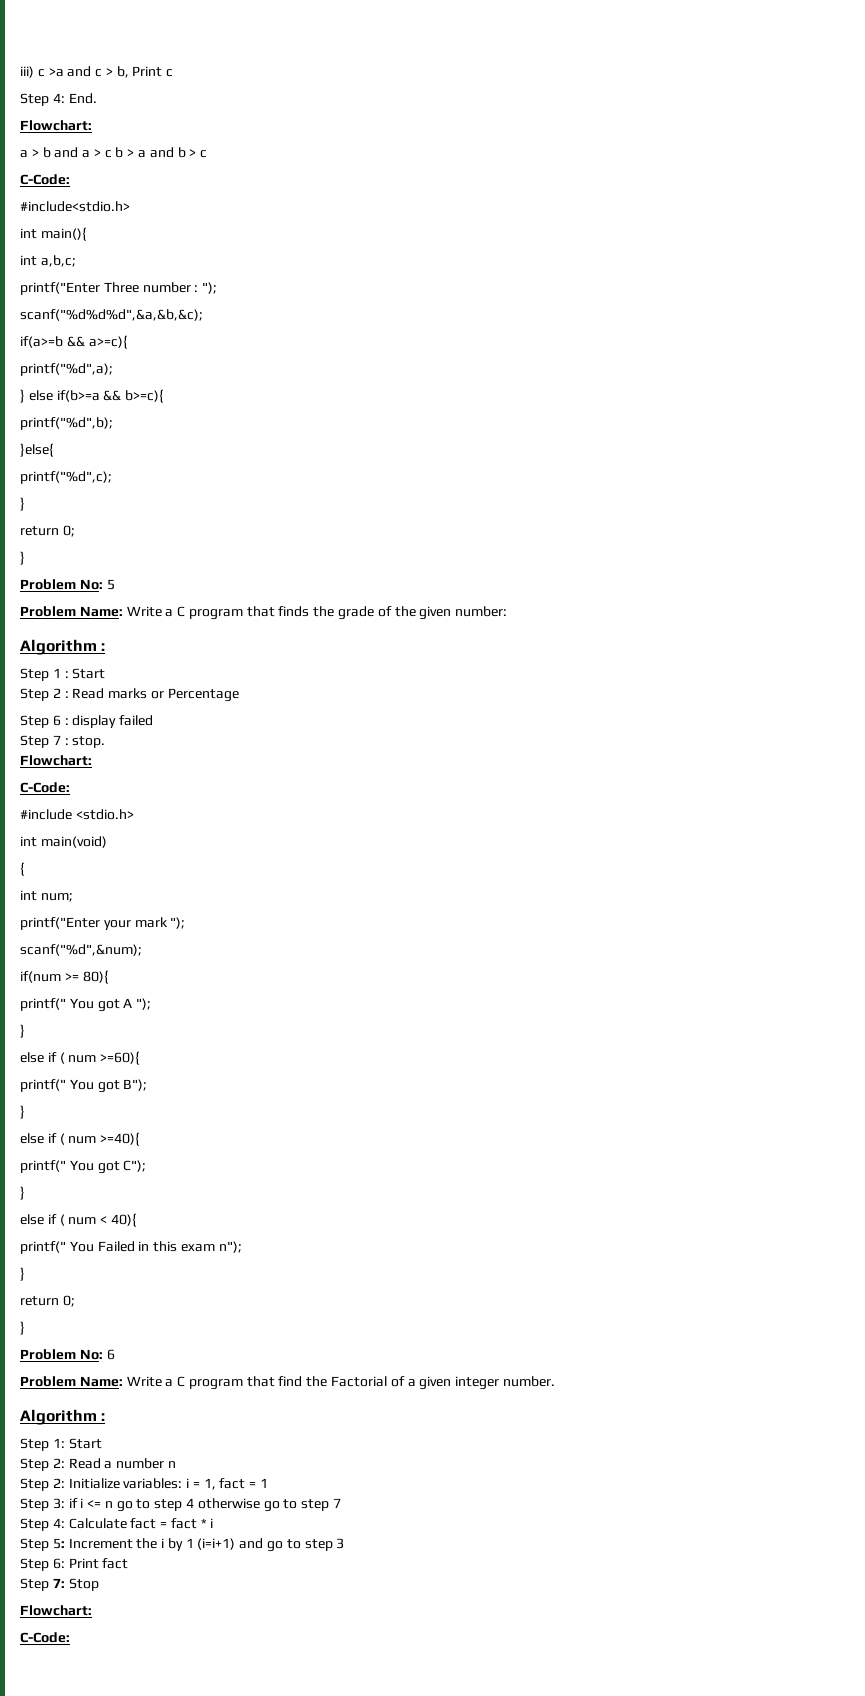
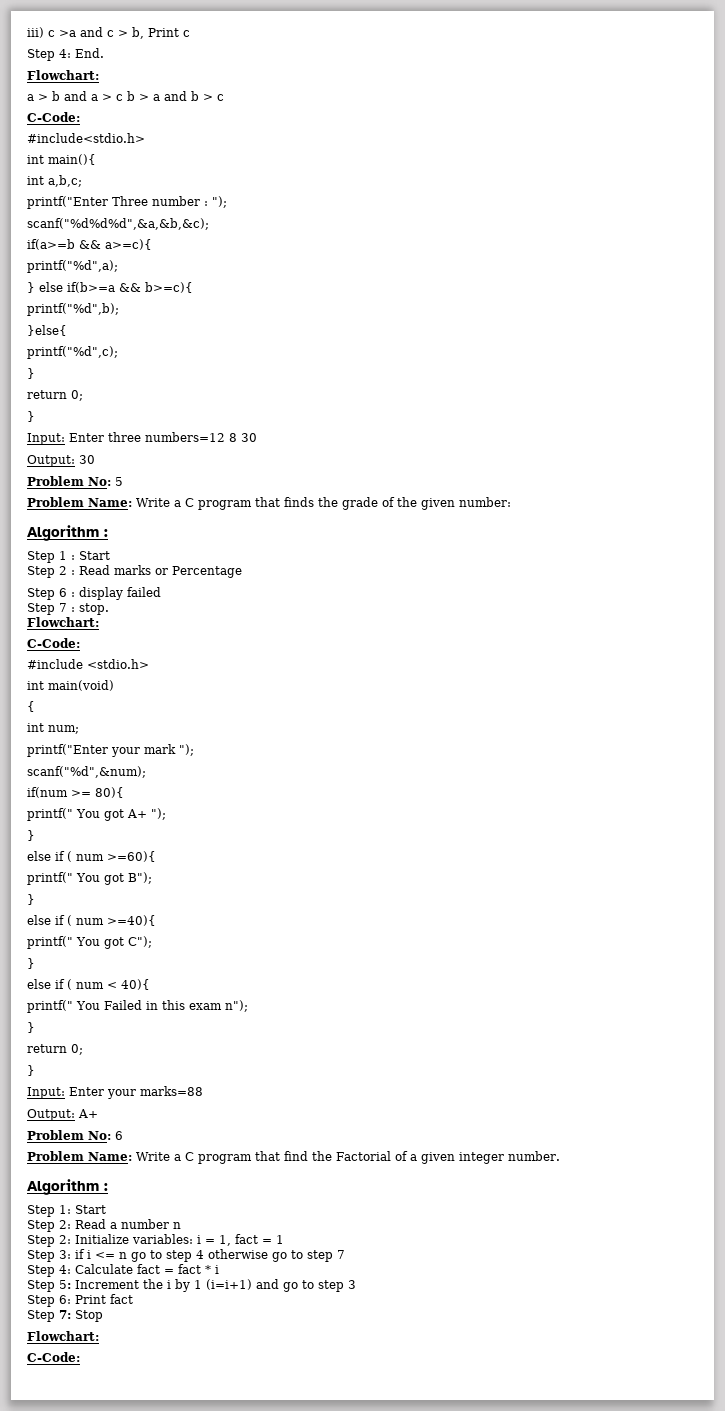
(25, 558) none -> [27,432,257,445] [27,455,95,467] // Input: Enter three numbers=12 8 30 // Output: 30
[123,998,133,1008] A -> [127,809,147,818] A+
(25, 1328) none -> [27,1086,203,1099] [27,1109,98,1121] // Input: Enter your marks=88 // Output: A+

